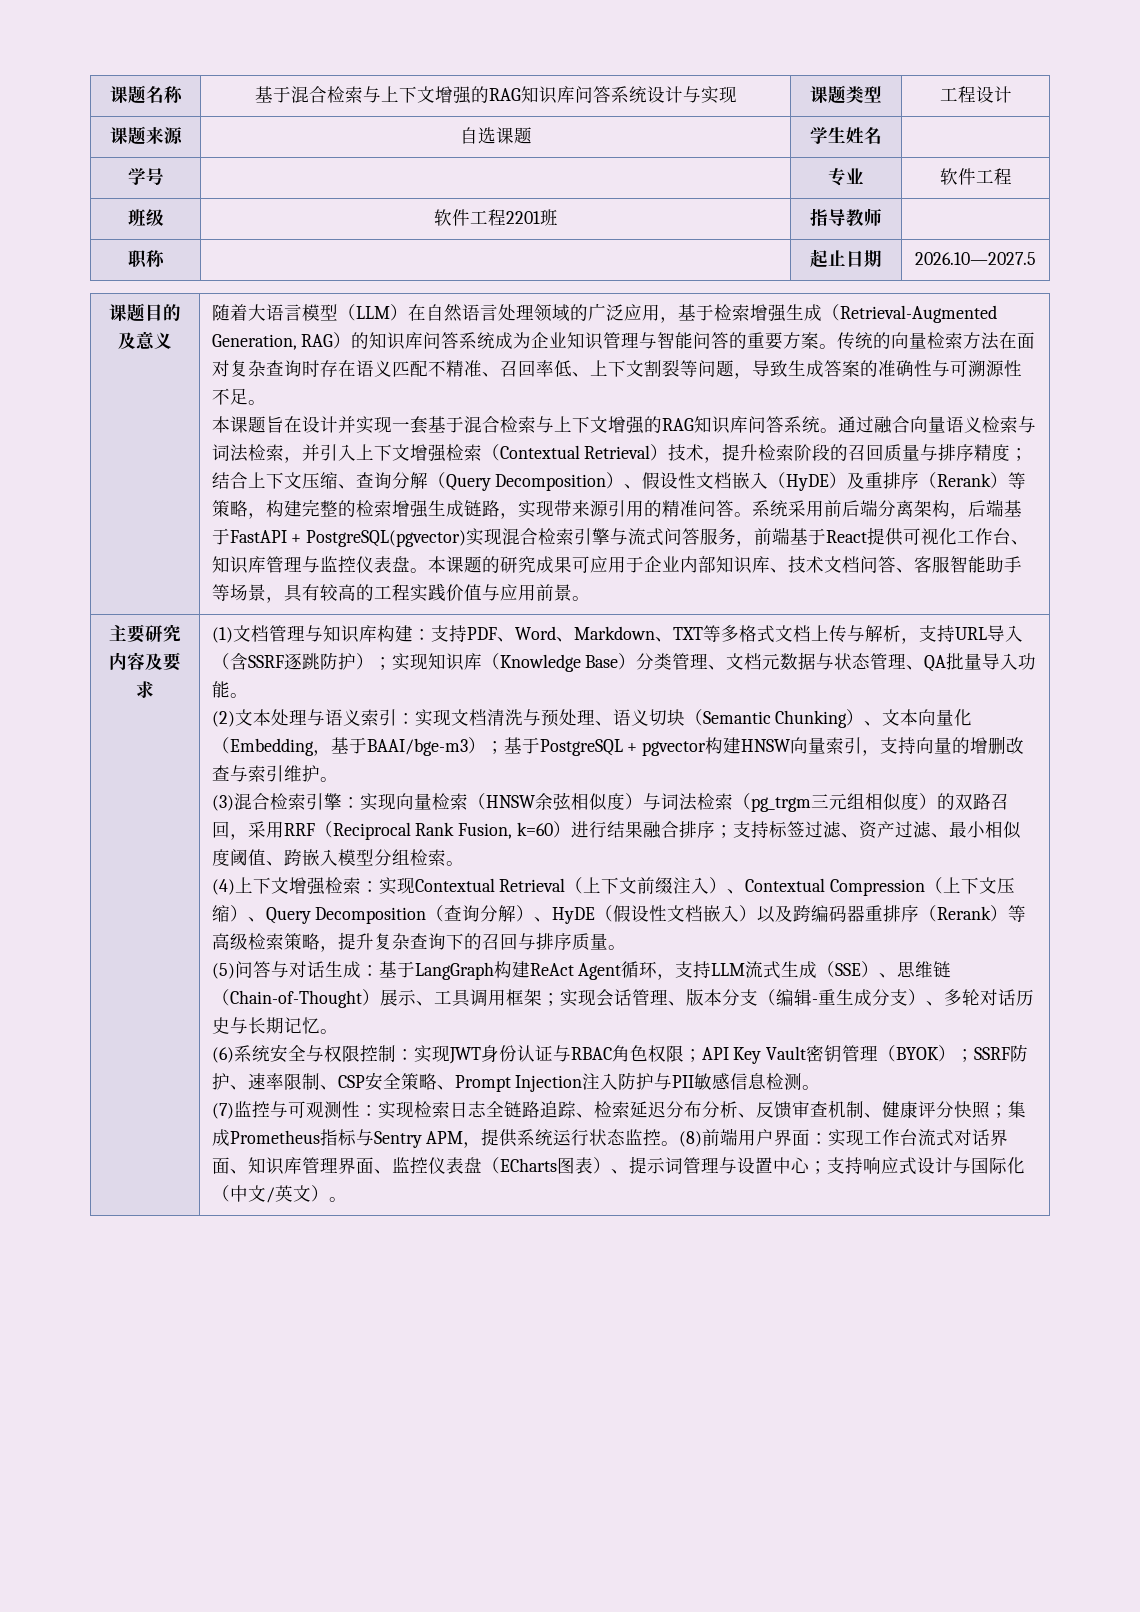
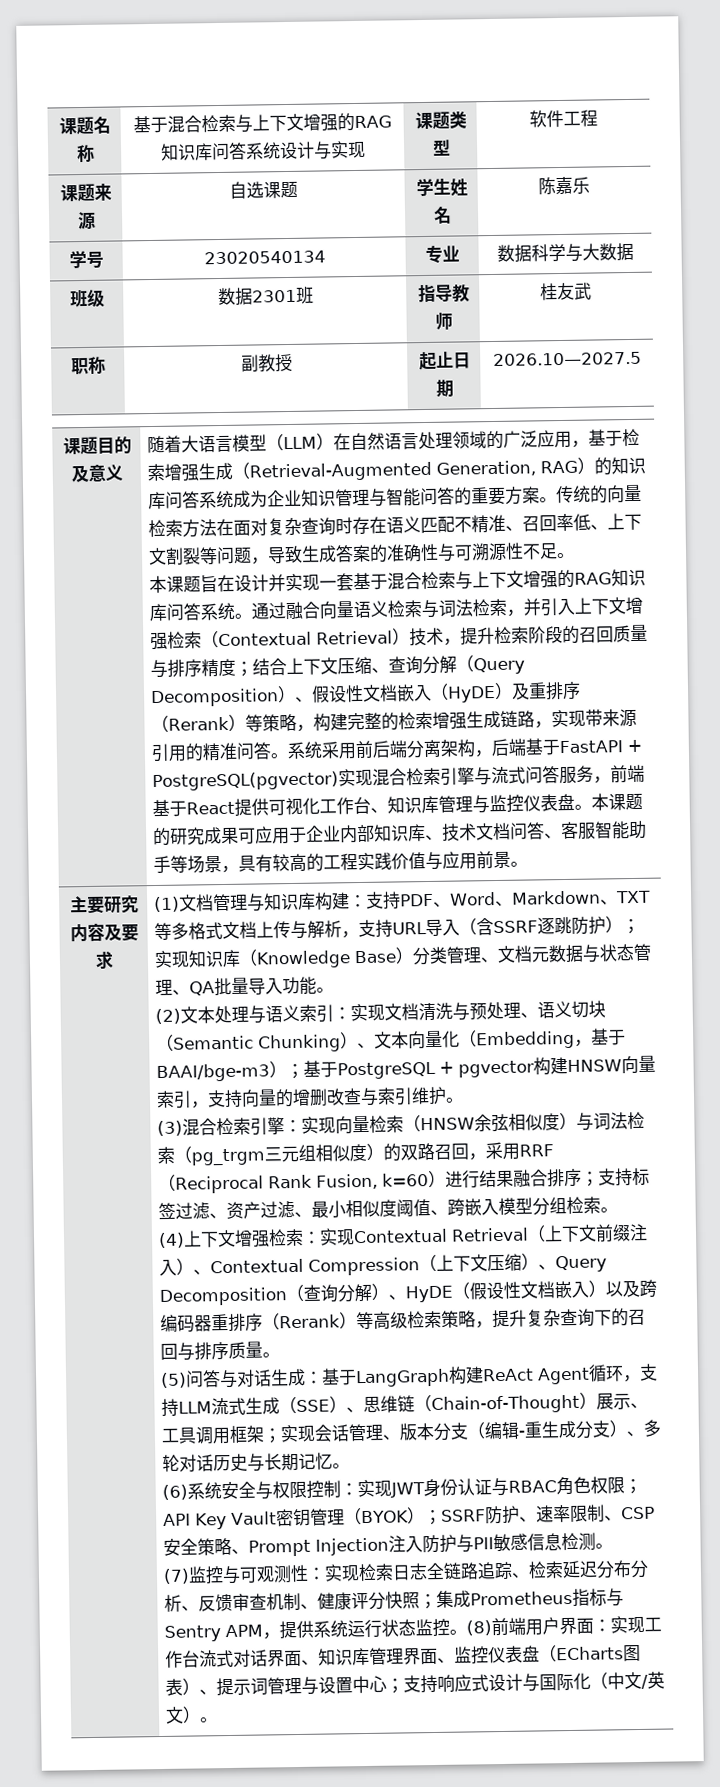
[939,86,1012,103] 工程设计 -> [528,109,598,128] 软件工程
(882, 135) none -> [538,176,590,196] 陈嘉乐
(164, 176) none -> [203,250,326,265] 23020540134
[939,168,1012,185] [127,209,164,227] [433,209,540,226] 软件工程 // 班级 | 软件工程2201 -> [496,242,634,263] [70,288,105,308] [217,287,297,306] 数据科学与大数据 // 班级 | 数据2301
(882, 217) none -> [540,282,592,301] 桂友武
(165, 258) none -> [240,353,293,373] 副教授

